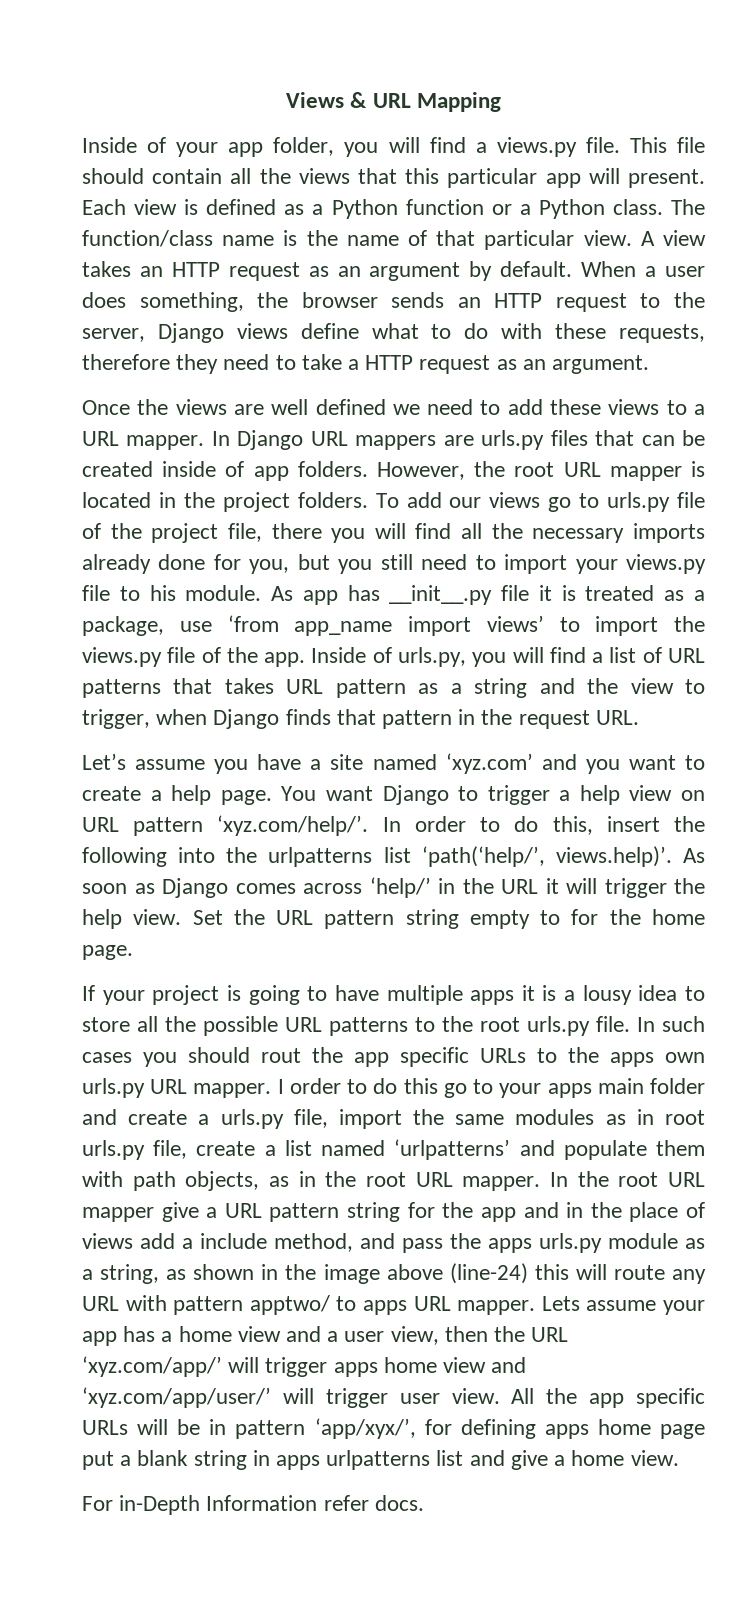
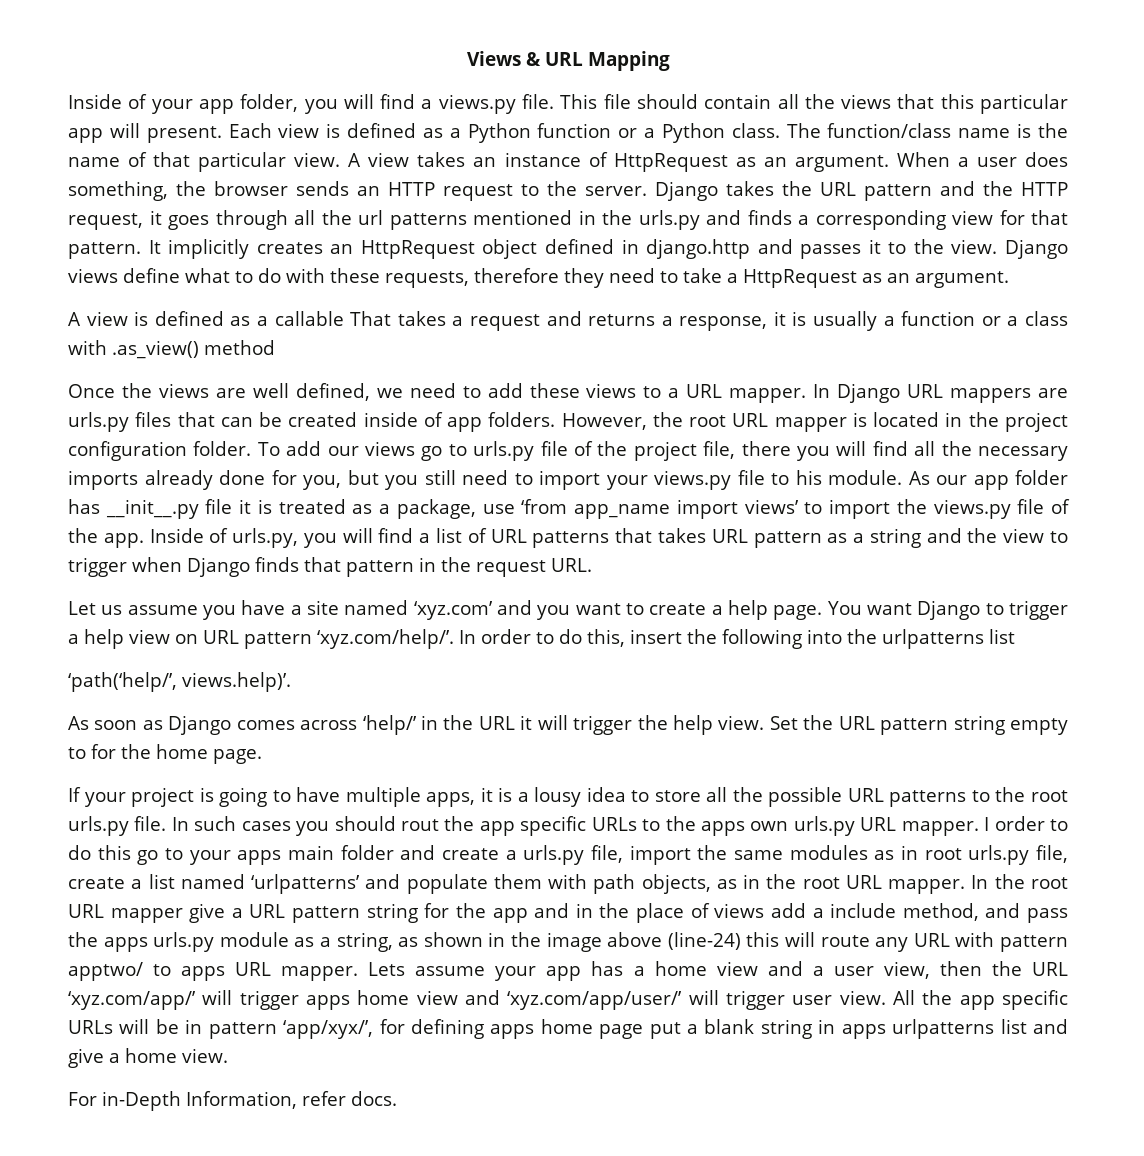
[171,261,573,281] HTTP request as an argument by default. -> [504,152,889,172] instance of HttpRequest as an argument.
[82,328,145,342] server, -> [585,181,1068,201] [68,210,1068,230] [68,239,998,259] server. Django takes the URL pattern and the HTTP request, it goes through all the url patterns mentioned in the urls.py and finds a corresponding view for that pattern. It implicitly creates an HttpRequest object defined in django.http and passes it to the view.
[365,355,650,374] HTTP request as an argument. -> [743,269,1009,288] [68,311,1069,331] [68,340,275,359] HttpRequest as an argument. // A view is defined as a callable That takes a request and returns a response, it is usually a function or a class with .as_view() method
[315,399,386,415] defined -> [295,383,370,401] defined,
[297,492,368,508] folders. -> [68,441,252,461] configuration folder.
[302,590,338,605] app -> [936,470,1068,490] our app folder
[82,709,150,729] trigger, -> [68,557,127,577] trigger
[82,753,126,770] Let’s -> [68,601,123,615] Let us
(411, 855) none -> (1015, 636) //
(672, 856) none -> (291, 682) //
[470,990,515,1005] apps -> [426,792,476,807] apps,
[206,1495,318,1511] Information -> [186,1091,297,1109] Information,

